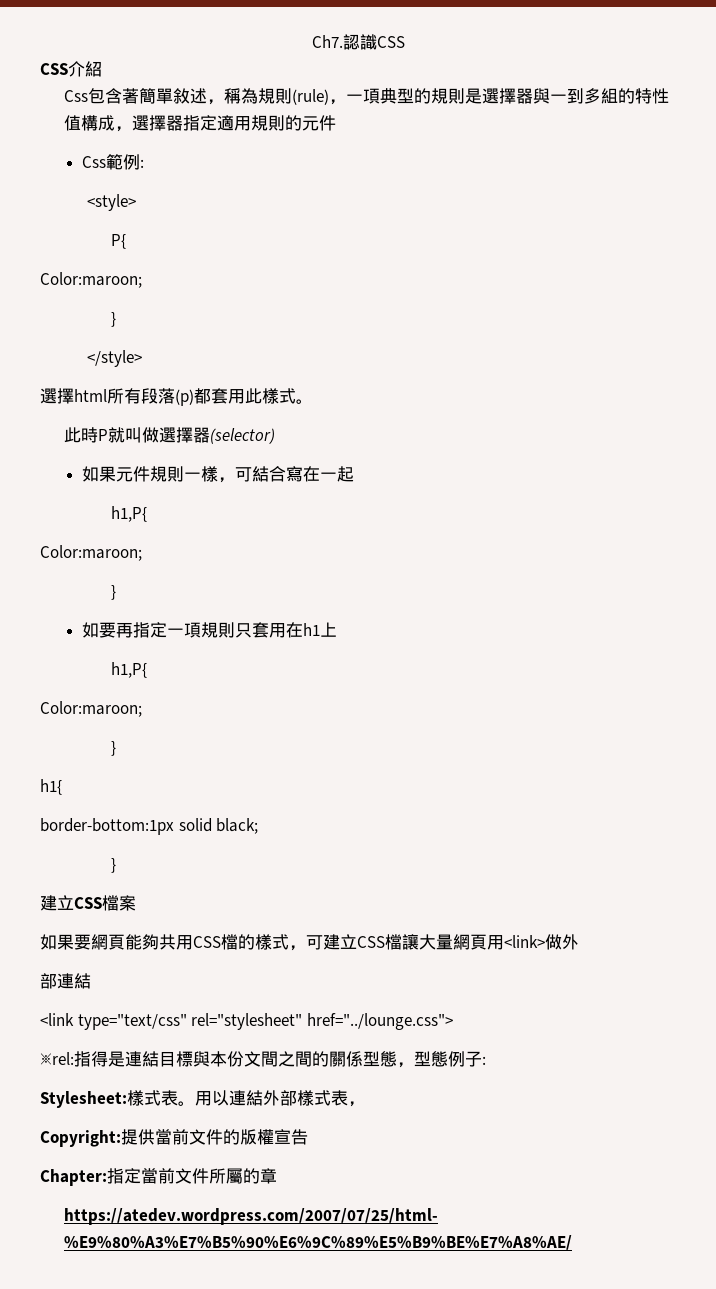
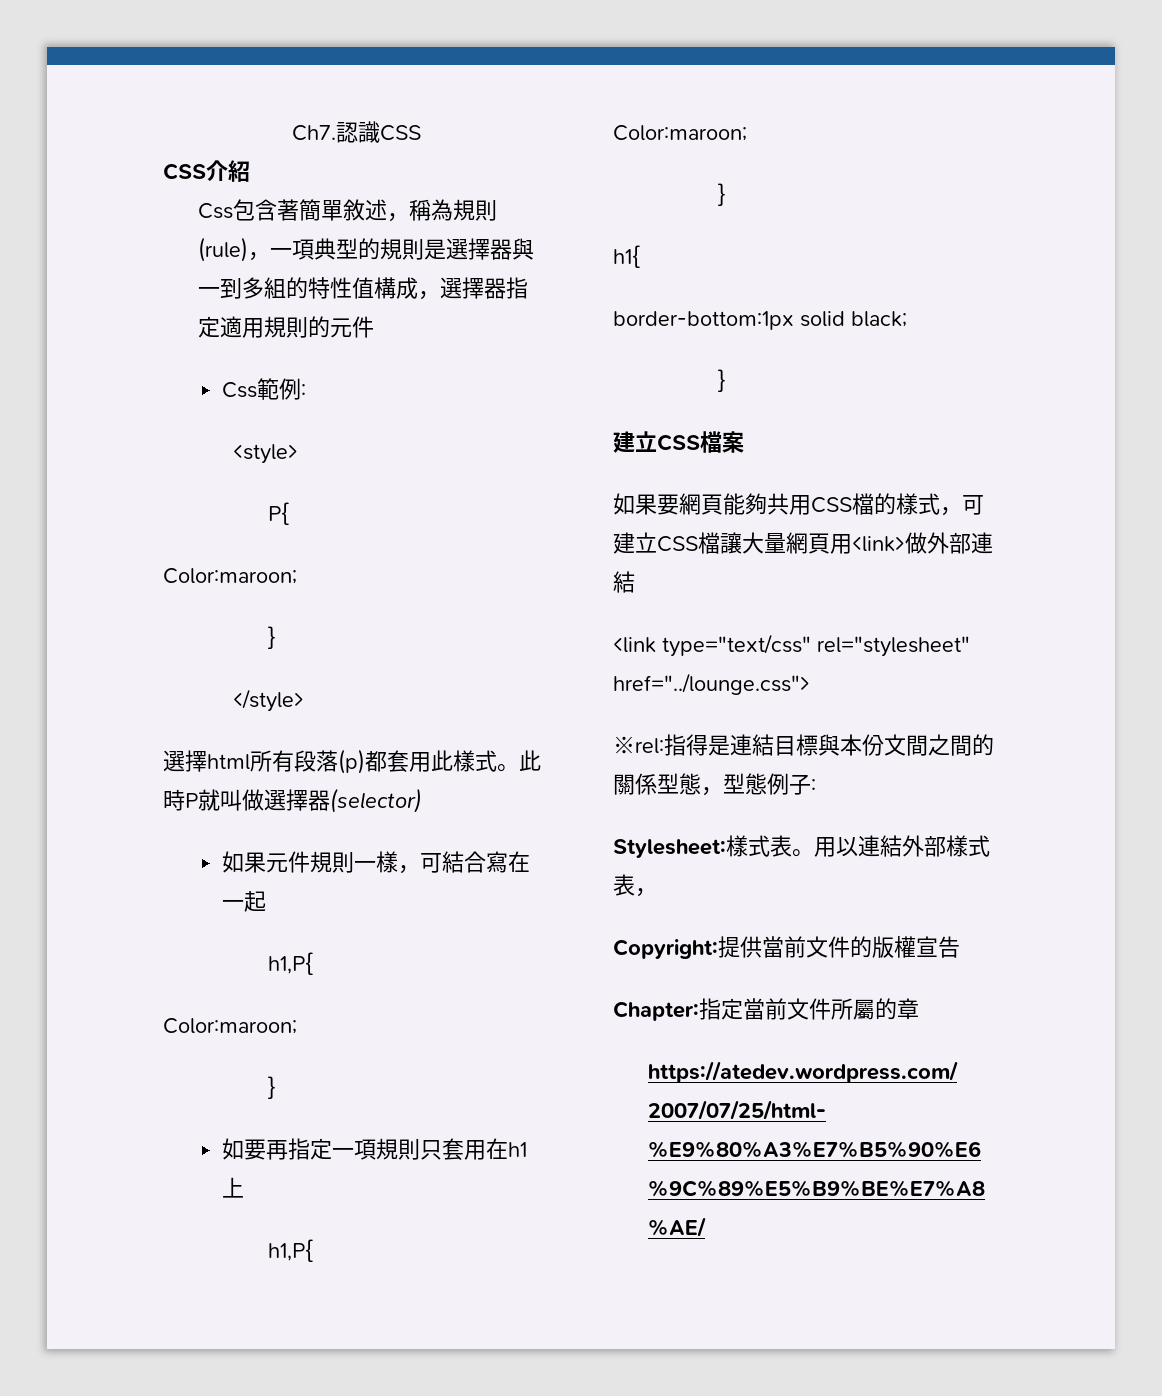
(313, 401) // -> (519, 768) none
(579, 942) // -> (949, 543) none

